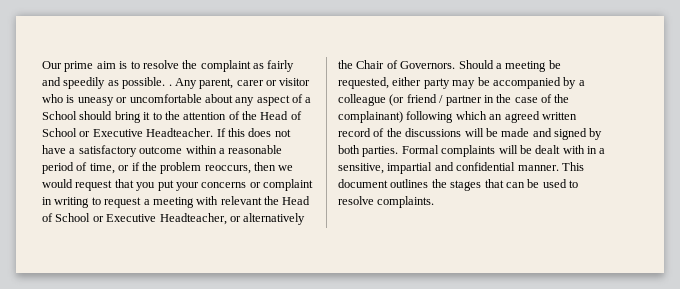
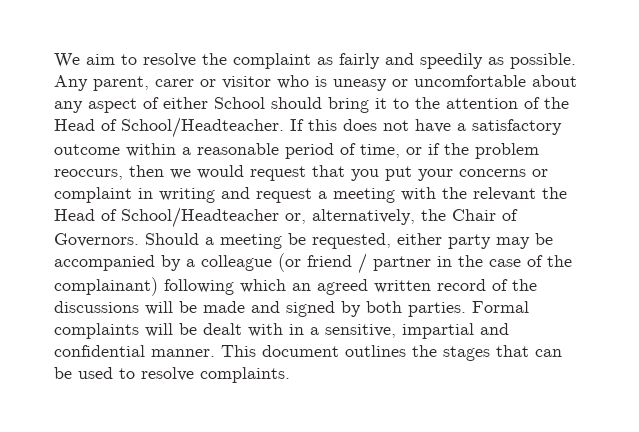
[42,61,128,72] Our prime aim is -> [54,53,115,68] We aim
[168,84,172,86] . -> (576, 61) none
[305,97,312,103] a -> [163,97,208,109] either
[42,128,214,137] School or Executive Headteacher. -> [121,117,284,138] School/Headteacher.
[91,197,101,205] to -> [221,187,250,199] and
(219, 200) none -> [442,187,467,199] the
[55,213,306,225] School or Executive Headteacher, or alternatively -> [121,207,415,228] School/Headteacher or, alternatively,

